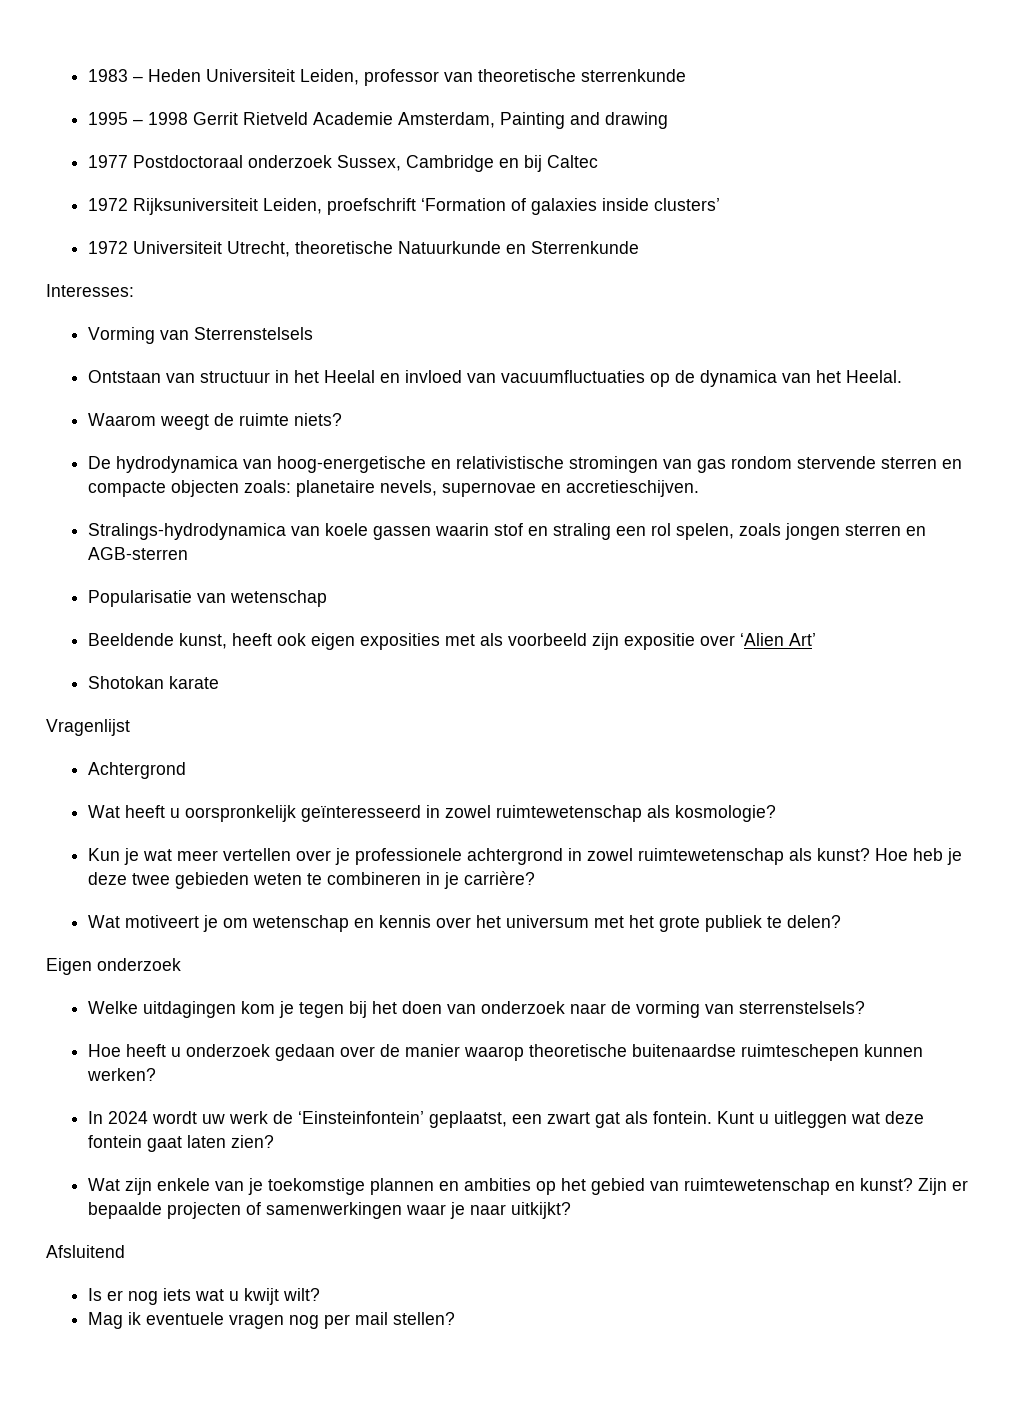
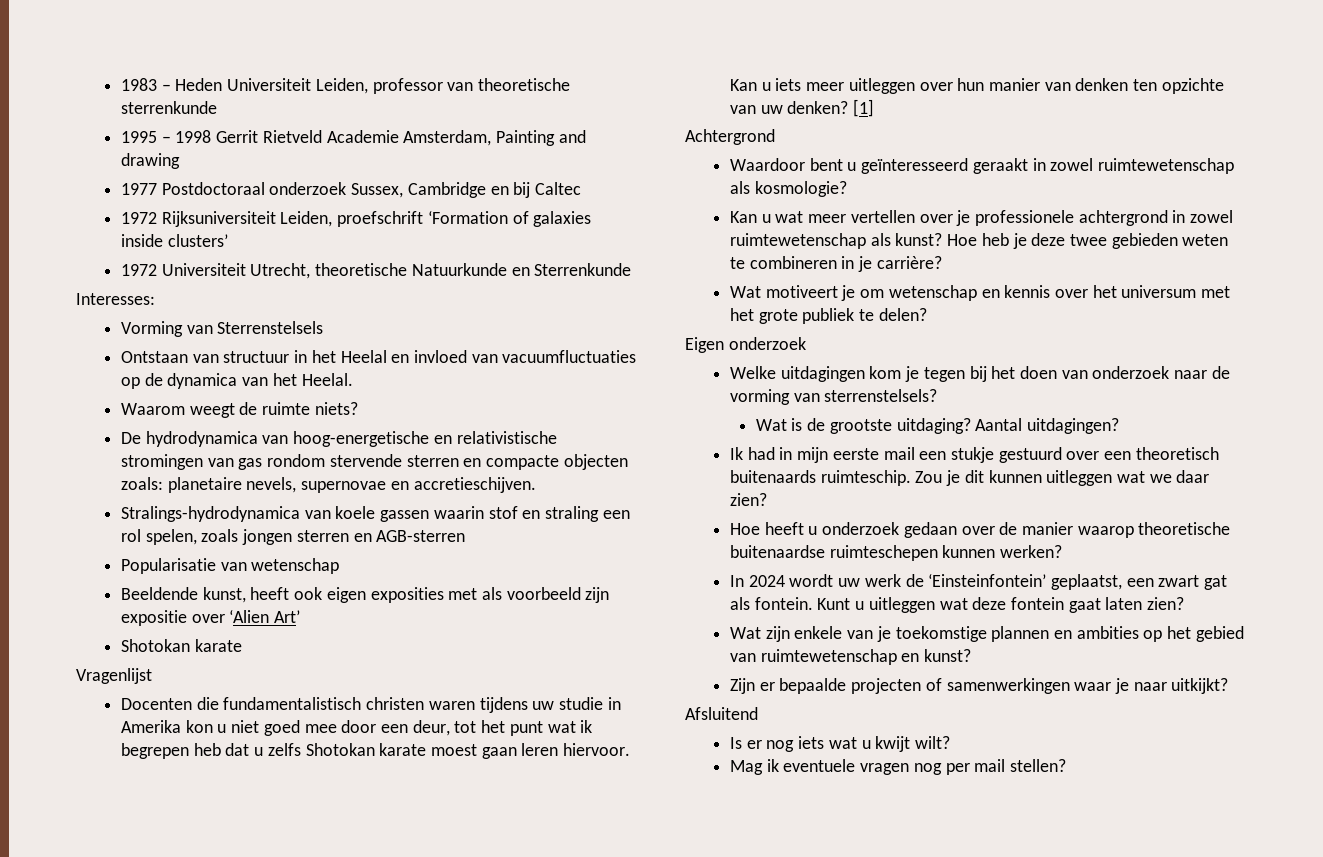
[87,762,186,779] [87,805,421,822] Achtergrond // Wat heeft u oorspronkelijk geïnteresseerd -> [120,697,621,713] [120,720,593,736] [120,743,631,759] [729,78,1224,94] [729,99,875,117] [685,129,775,145] [729,158,1028,174] Docenten die fundamentalistisch christen waren tijdens uw studie in Amerika kon u niet goed mee door een deur, tot het punt wat ik begrepen heb dat u zelfs Shotokan karate moest gaan leren hiervoor. Kan u iets meer uitleggen over hun manier van denken ten opzichte van uw denken? [1] // Achtergrond // Waardoor bent u geïnteresseerd geraakt
[87,848,139,865] Kun je -> [729,211,771,223] Kan u
(865, 1007) none -> [755,418,1120,434] [729,447,1219,463] [729,470,1210,486] [729,493,767,506] // Wat is de grootste uitdaging? Aantal uitdagingen? // Ik had in mijn eerste mail een stukje gestuurd over een theoretisch buitenaards ruimteschip. Zou je dit kunnen uitleggen wat we daar zien?
(913, 1184) none -> (972, 655) //

